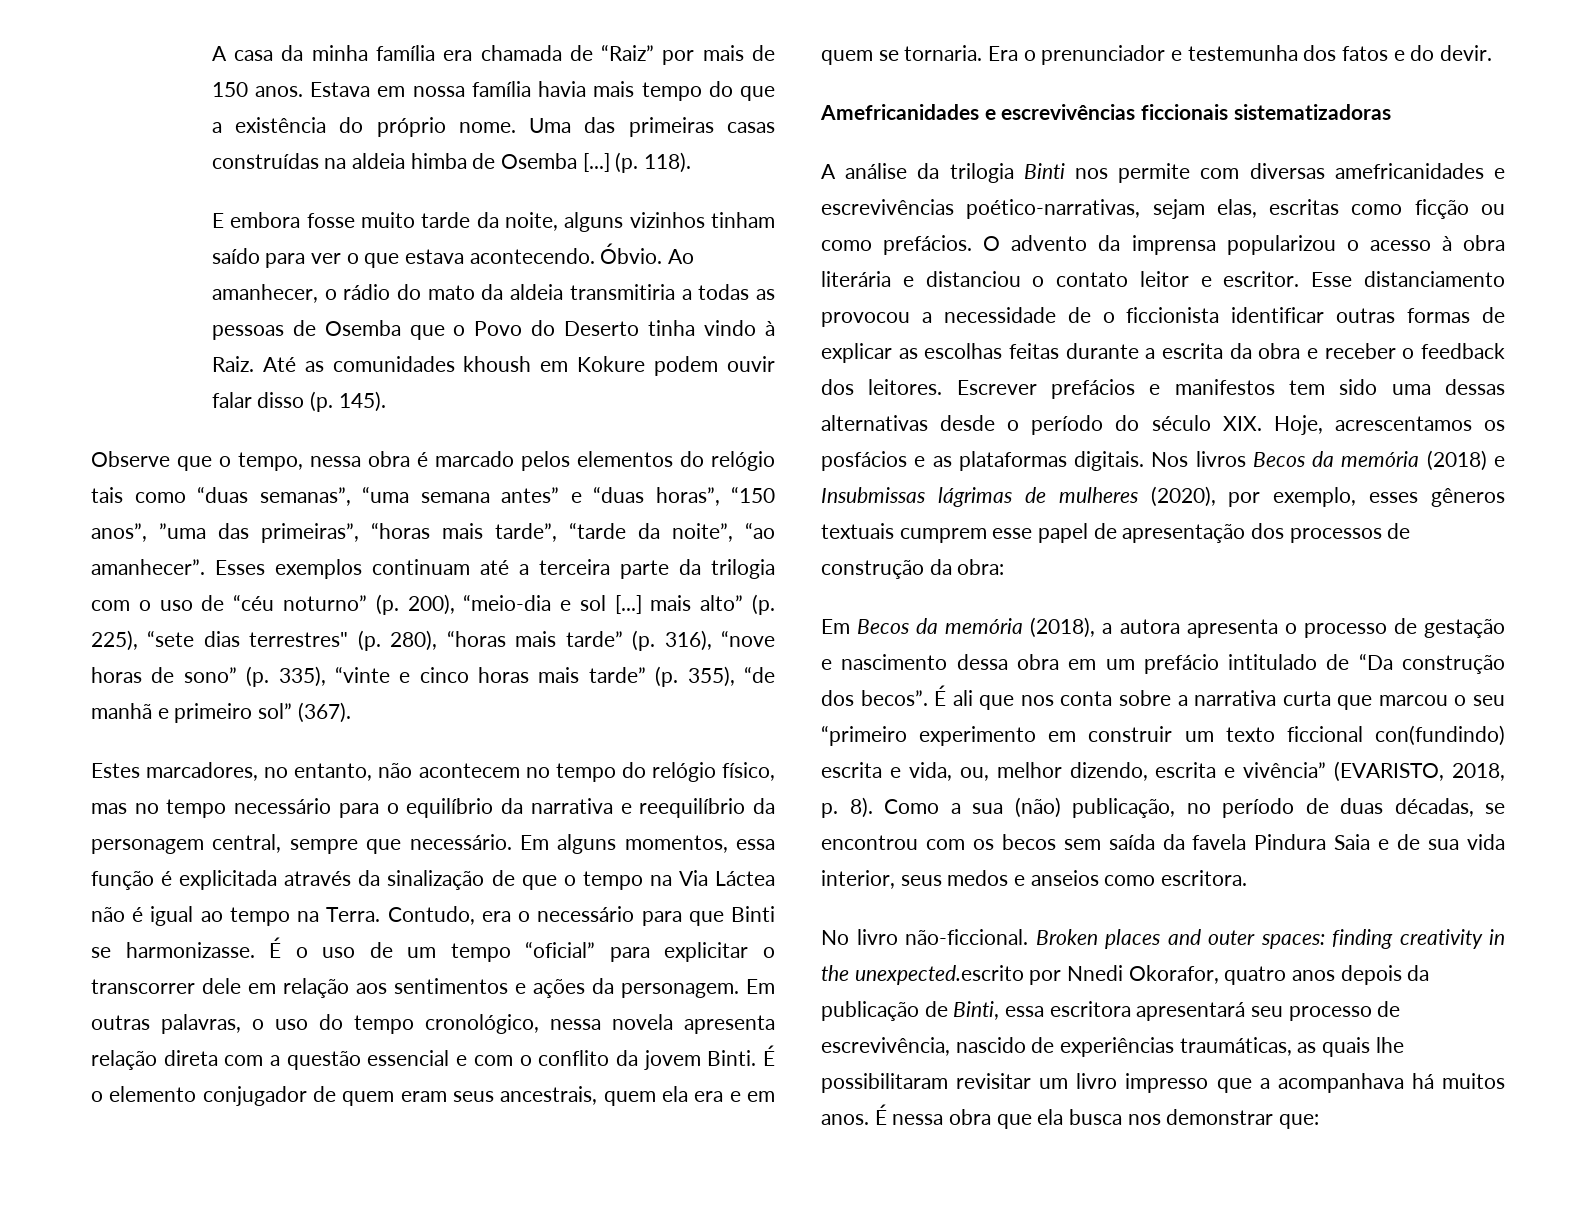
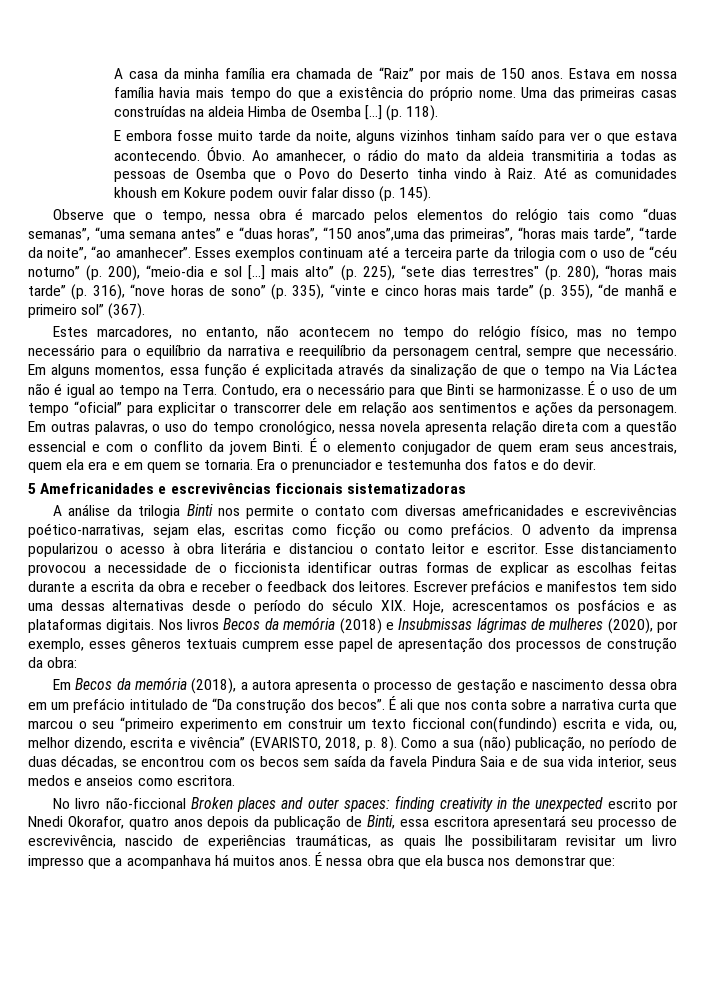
[410,153,467,169] himba -> [248,106,287,117] Himba
[91,523,206,542] anos”, ”uma -> [356,228,419,241] anos”,uma
(1493, 53) none -> [28,483,36,494] 5
(1191, 173) none -> [300,506,366,516] o contato
[905,929,1028,945] não-ficcional. -> [105,797,186,809] não-ficcional
[854,965,1024,985] unexpected.escrito -> [535,797,652,812] unexpected escrito

